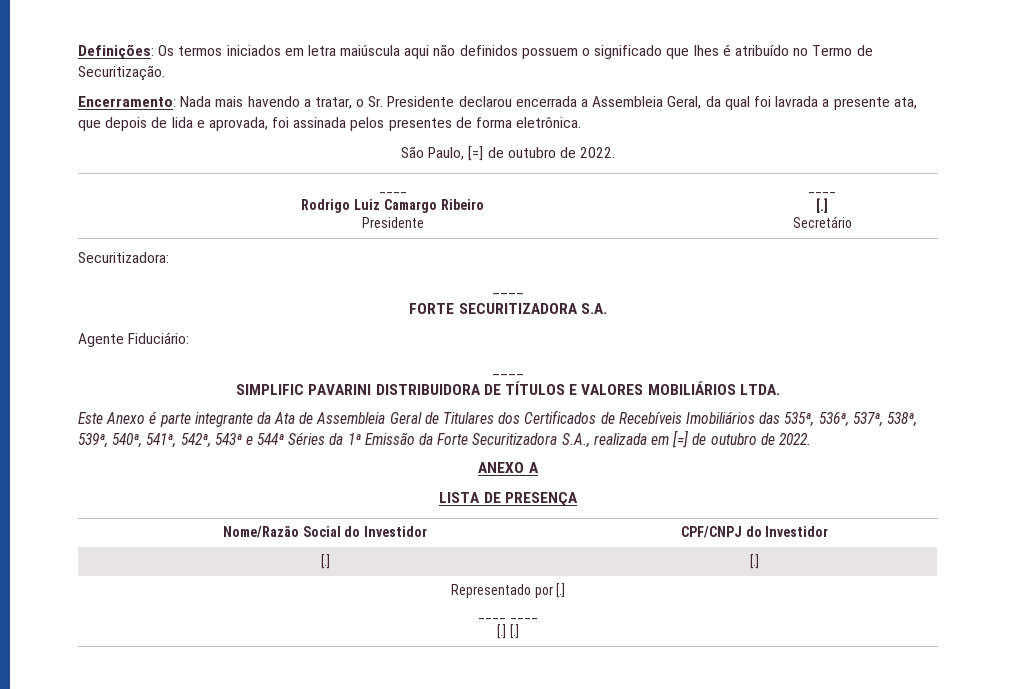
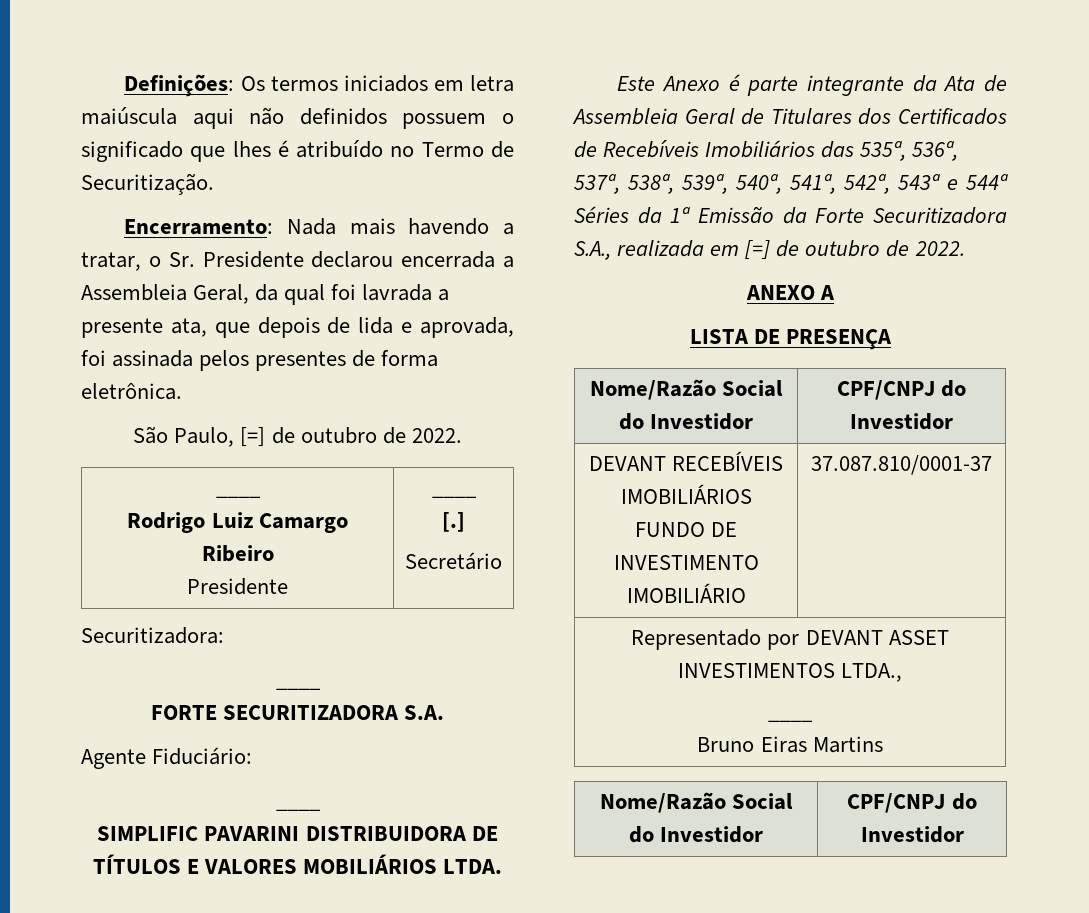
[320,554,330,569] [750,554,759,569] [450,583,566,598] [478,618,538,620] [497,624,519,639] [.] | [.] // Representado por [.] // ____ ____ // [.] [.] -> [588,451,784,471] [620,484,752,504] [634,522,738,537] [613,555,759,570] [626,583,746,603] [811,455,992,475] [631,629,949,650] [677,663,903,682] [768,719,812,722] [697,736,883,753] [599,792,794,813] [628,826,764,843] [847,793,977,813] [860,826,964,843] DEVANT RECEBÍVEIS IMOBILIÁRIOS FUNDO DE INVESTIMENTO IMOBILIÁRIO | 37.087.810/0001-37 // Representado por DEVANT ASSET INVESTIMENTOS LTDA., // ____ // Bruno Eiras Martins // Nome/Razão Social do Investidor | CPF/CNPJ do Investidor

